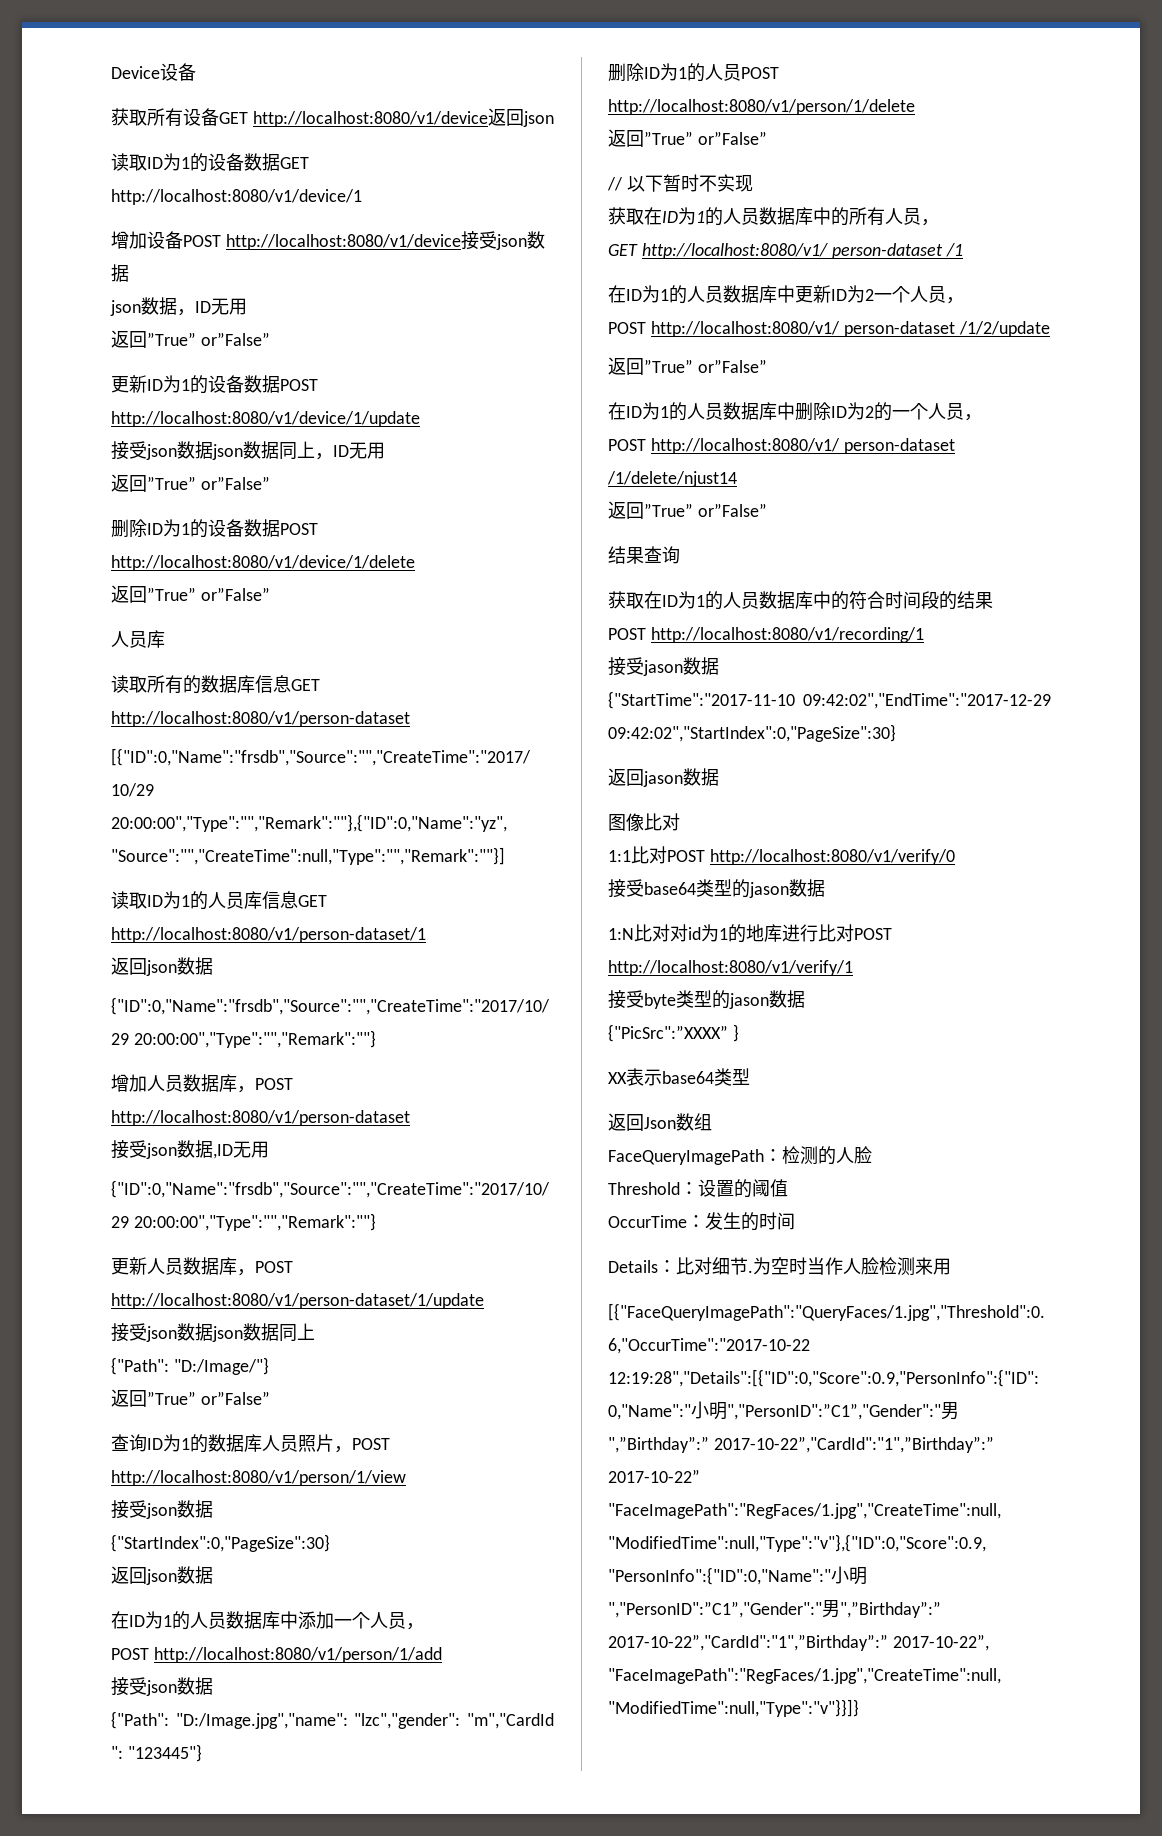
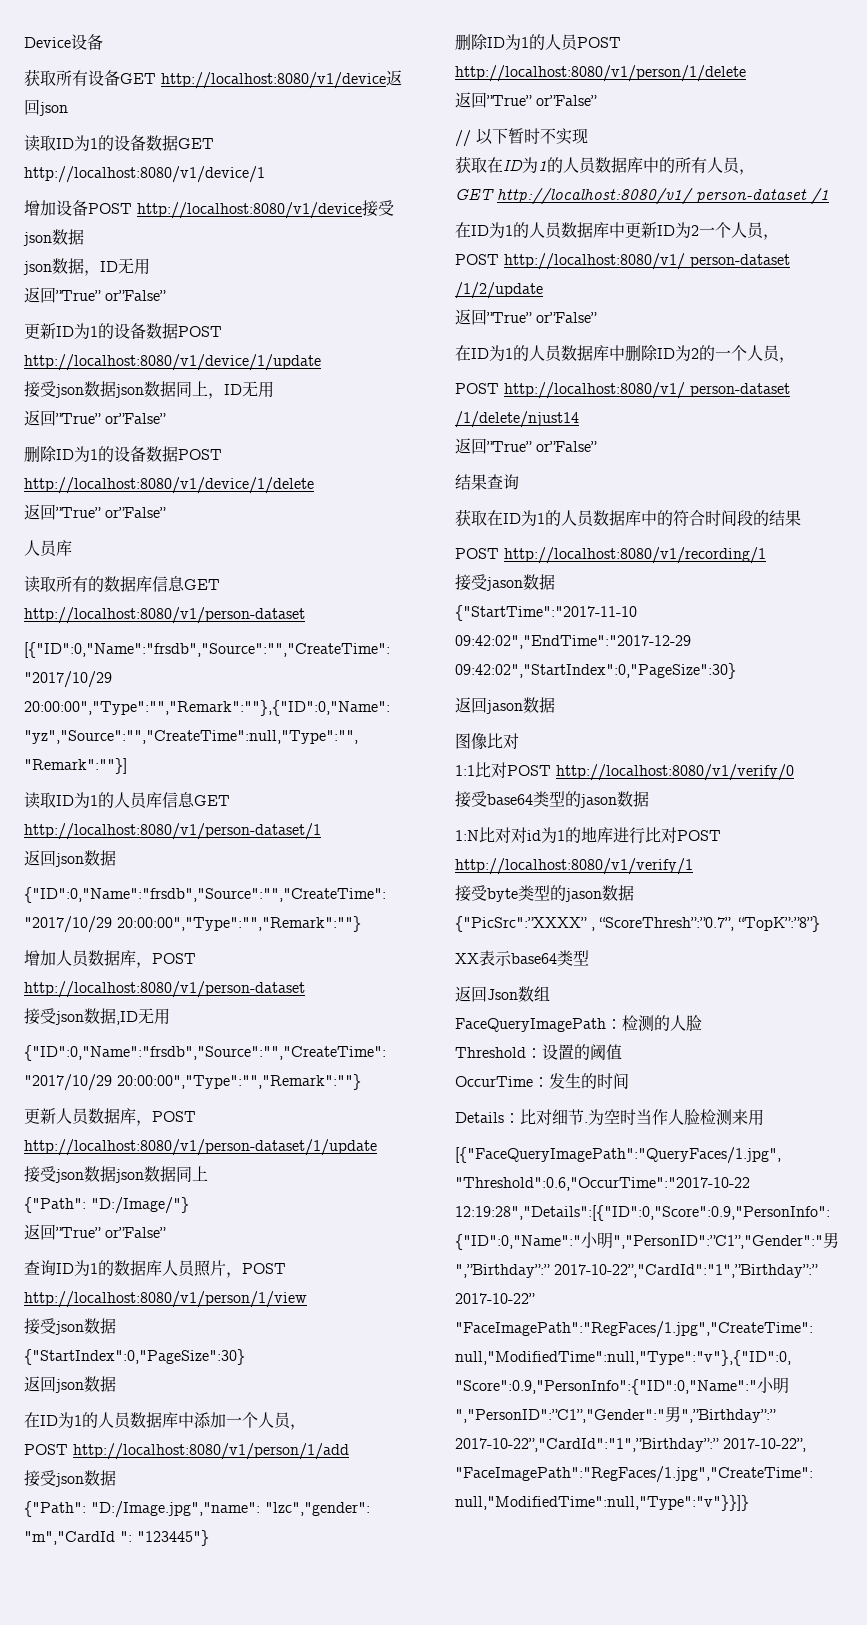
[732,1024,739,1042] } -> [591,916,820,932] , “ScoreThresh”:”0.7”, “TopK”:”8”}

